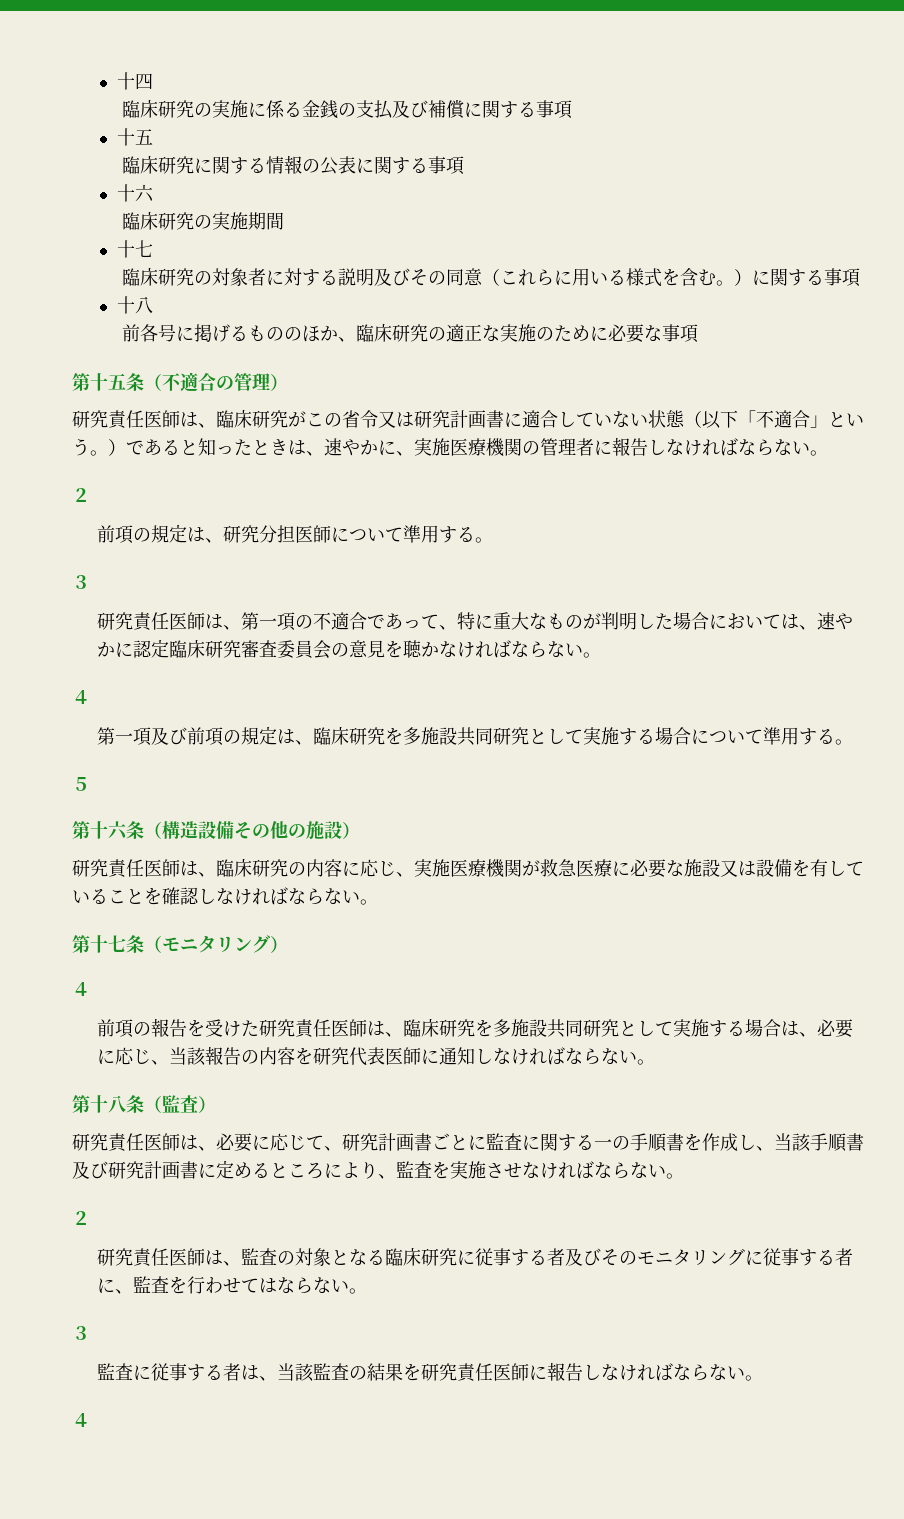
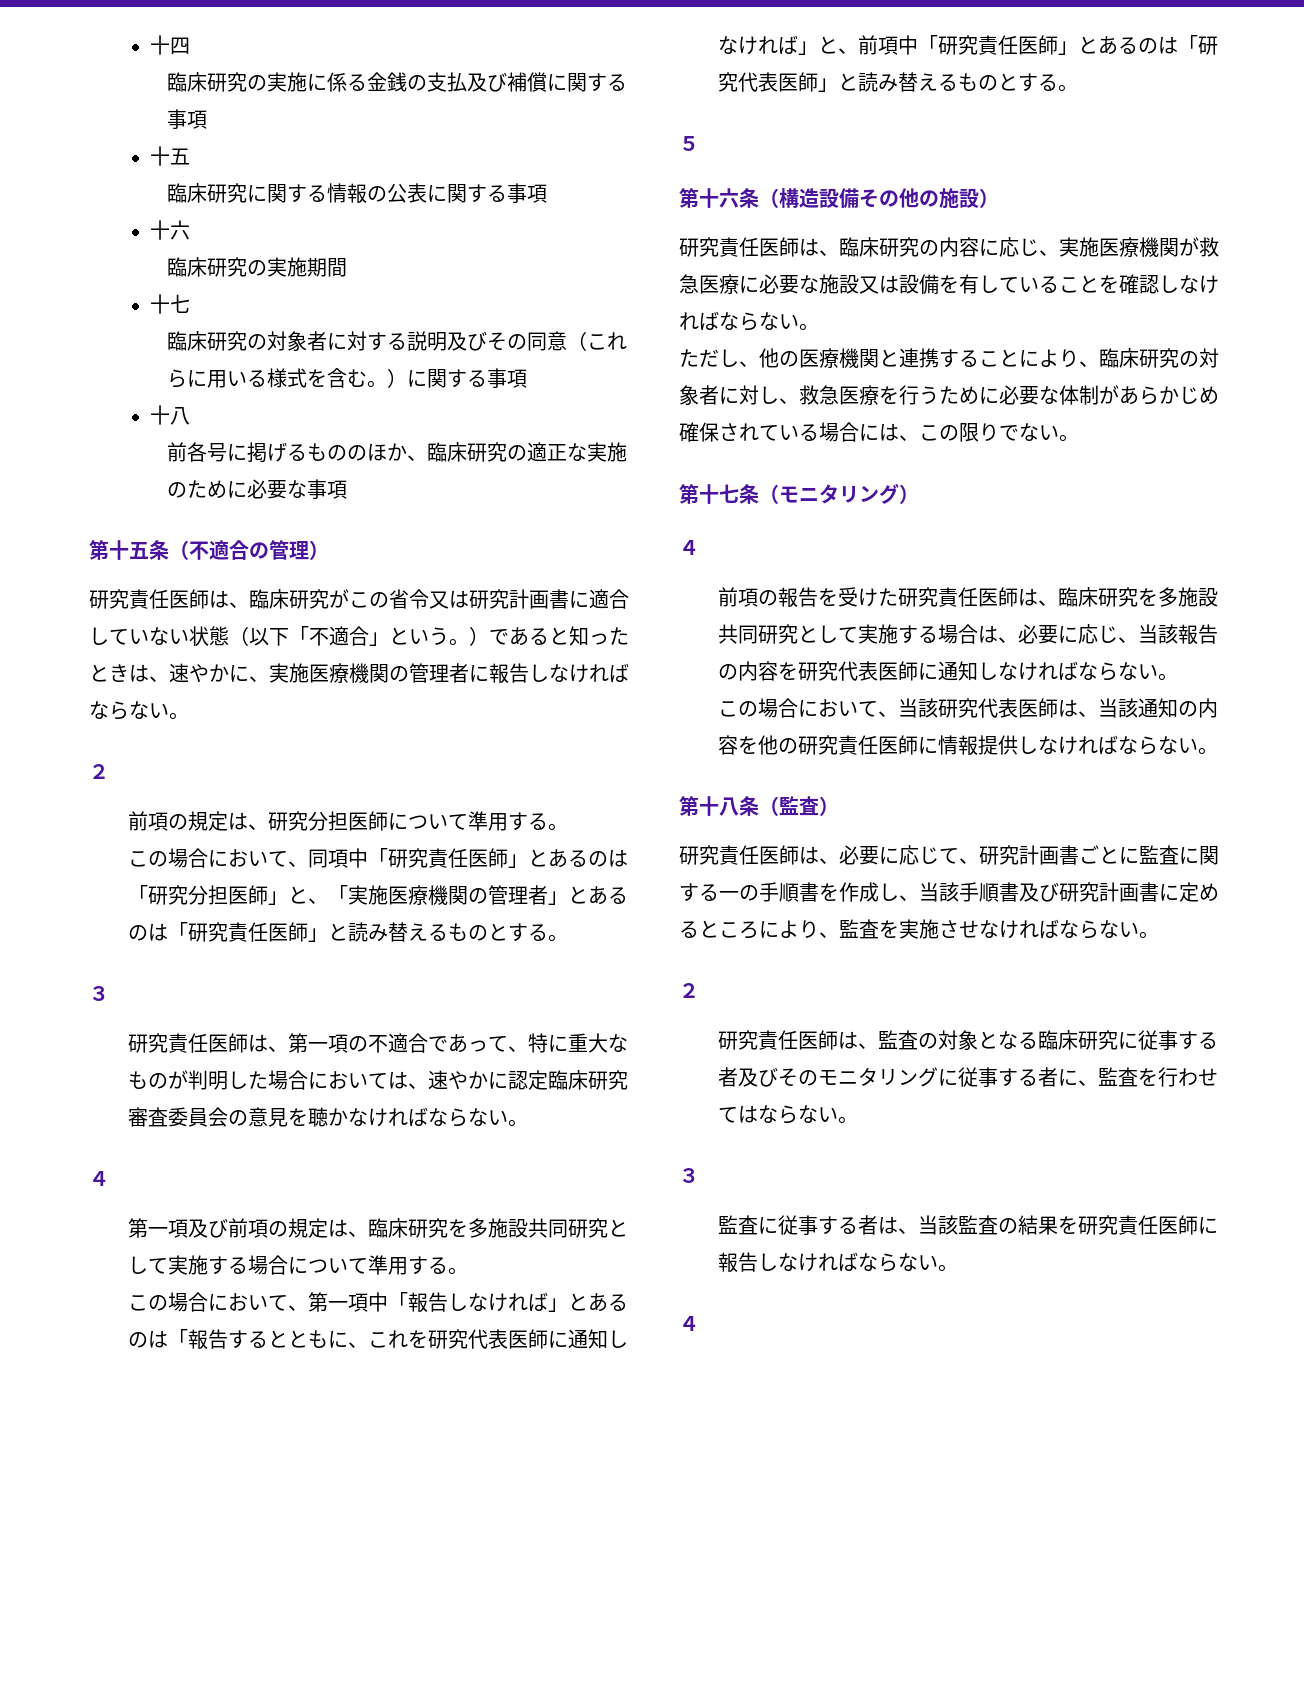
(493, 540) none -> [127,848,628,868] [127,885,628,905] [127,922,568,942] // この場合において、同項中「研究責任医師」とあるのは「研究分担医師」と、「実施医療機関の管理者」とあるのは「研究責任医師」と読み替えるものとする。
(853, 742) none -> [127,1292,628,1313] [127,1329,628,1350] [717,35,1218,55] [717,72,1078,92] // この場合において、第一項中「報告しなければ」とあるのは「報告するとともに、これを研究代表医師に通知しなければ」と、前項中「研究責任医師」とあるのは「研究代表医師」と読み替えるものとする。
(378, 902) none -> [679,348,1219,368] [679,385,1219,405] [679,422,1079,442] // ただし、他の医療機関と連携することにより、臨床研究の対象者に対し、救急医療を行うために必要な体制があらかじめ確保されている場合には、この限りでない。
(655, 1062) none -> [717,698,1218,718] [717,735,1218,756] // この場合において、当該研究代表医師は、当該通知の内容を他の研究責任医師に情報提供しなければならない。

